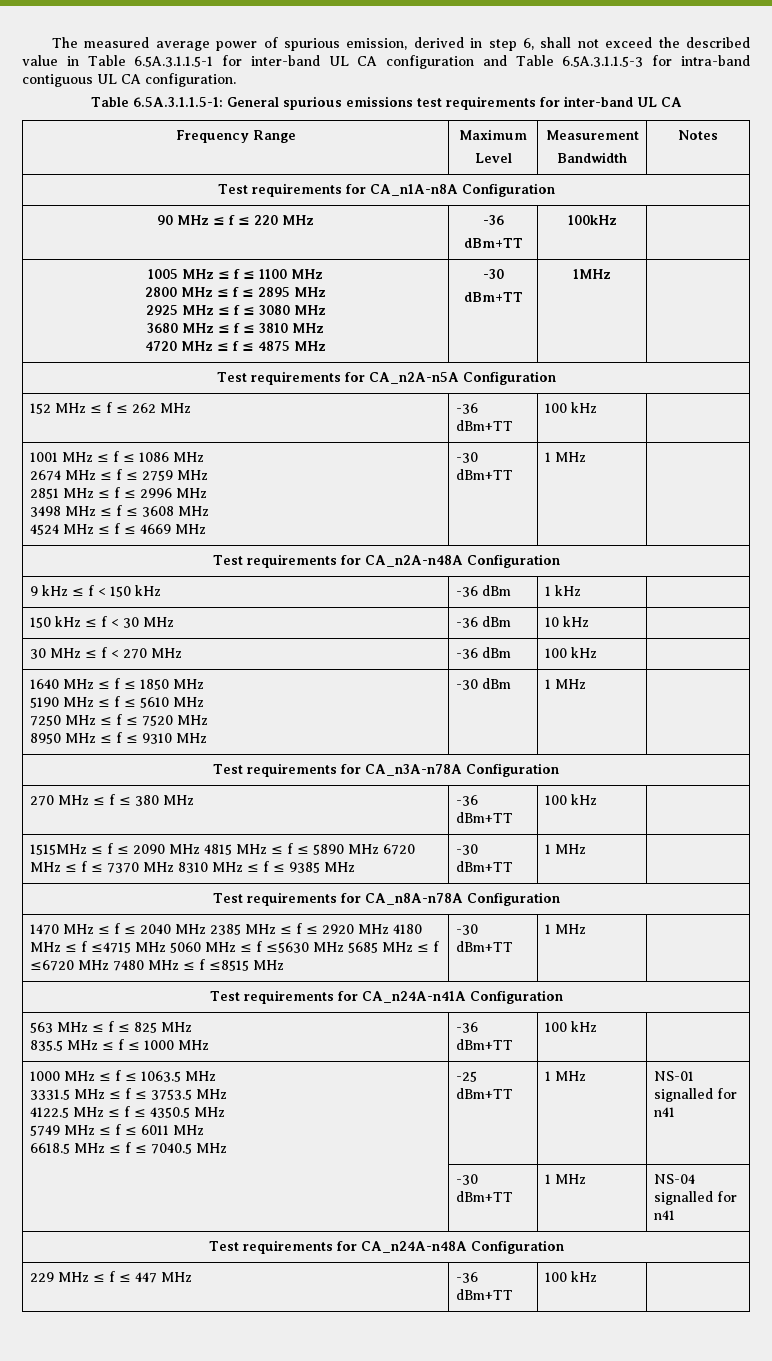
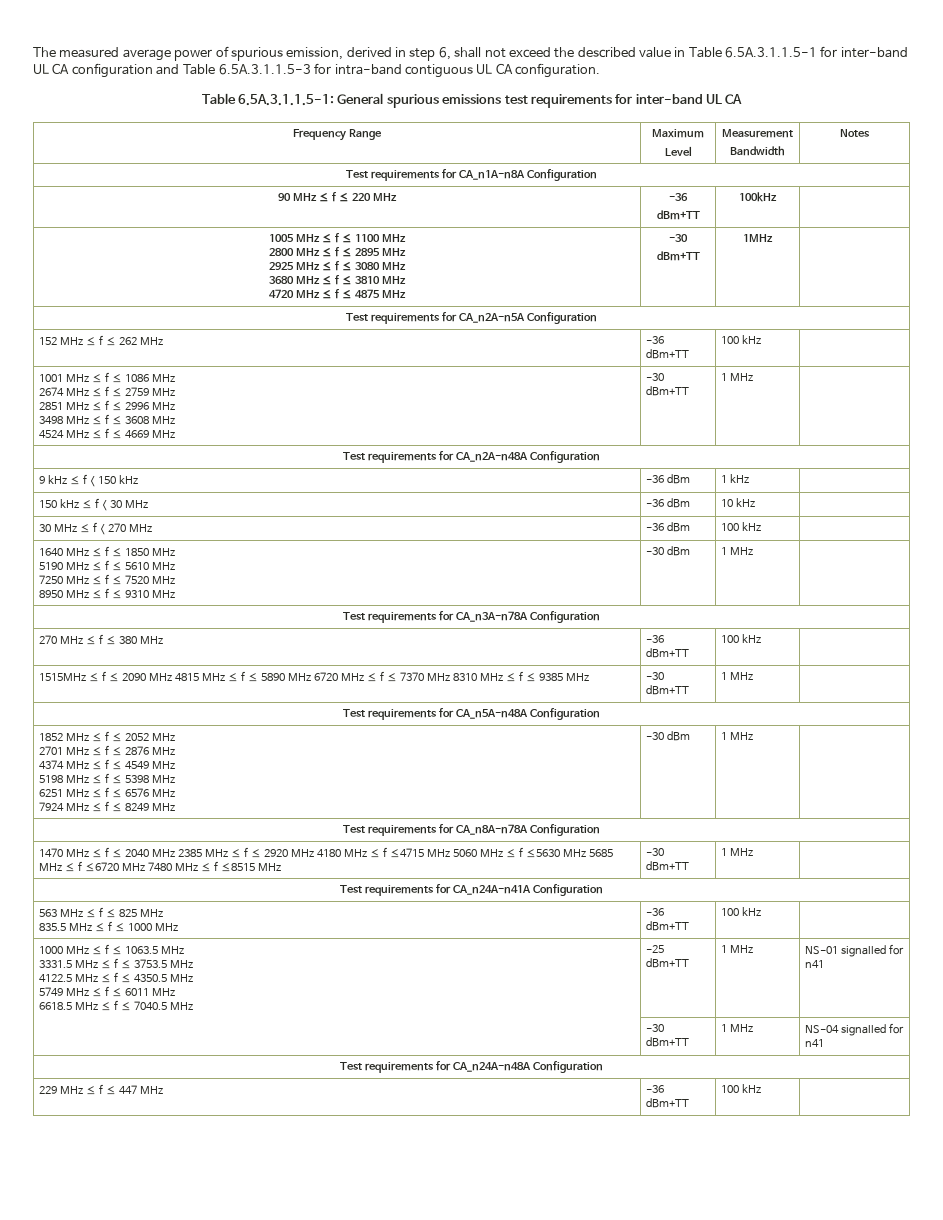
(586, 849) none -> [343,708,600,720] [39,731,176,742] [39,745,176,756] [39,759,176,770] [39,773,176,784] [39,787,176,798] [39,801,176,812] [646,731,691,741] [721,732,754,740] // Test requirements for CA_n5A-n48A Configuration // 1852 MHz ≤ f ≤ 2052 MHz // 2701 MHz ≤ f ≤ 2876 MHz // 4374 MHz ≤ f ≤ 4549 MHz // 5198 MHz ≤ f ≤ 5398 MHz // 6251 MHz ≤ f ≤ 6576 MHz // 7924 MHz ≤ f ≤ 8249 MHz | -30 dBm | 1 MHz |

